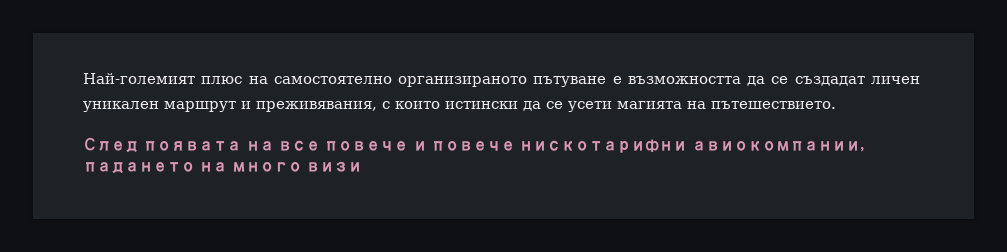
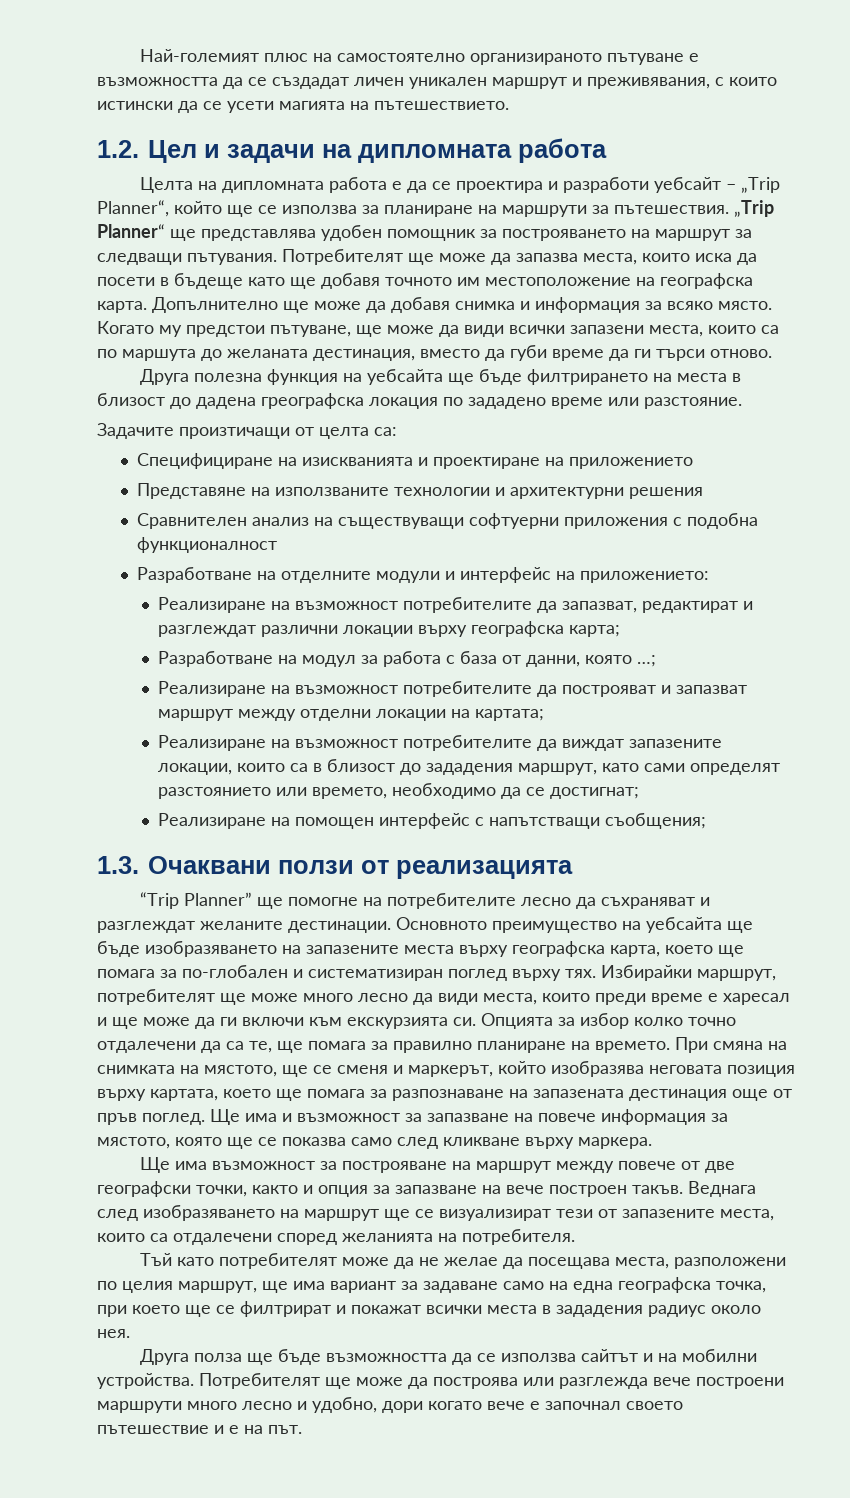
[83,137,865,153] [83,161,362,174] След появата на все повече и повече нискотарифни авиокомпании, падането на много визи -> [97,138,607,163] [139,177,780,193] [97,200,774,217] [97,224,752,241] [97,249,757,265] [97,273,753,289] [97,297,772,313] [97,321,779,337] [97,345,772,361] [139,369,741,385] [97,393,742,409] [97,423,397,439] [137,453,694,469] [137,483,704,499] [137,513,759,529] [137,537,278,553] [137,567,710,583] [157,597,753,613] [157,621,620,637] [157,651,656,667] [157,681,747,697] [157,709,544,721] [157,735,722,751] [157,759,780,775] [157,783,639,799] [157,813,706,829] [97,856,573,879] [139,892,710,909] [97,917,753,933] [97,941,744,957] [97,965,776,981] [97,989,790,1005] [97,1013,736,1029] [97,1037,787,1053] [97,1061,795,1077] [97,1089,792,1101] [97,1109,728,1125] [97,1137,652,1149] [139,1157,735,1173] [97,1181,756,1197] [97,1205,774,1221] [97,1229,575,1245] [139,1253,786,1269] [97,1277,766,1293] [97,1301,761,1317] [97,1329,130,1338] [139,1349,757,1365] [97,1373,784,1389] [97,1397,683,1413] [97,1425,302,1434] 1.2. Цел и задачи на дипломната работа // Целта на дипломната работа е да се проектира и разработи уебсайт – „Trip Planner“, който ще се използва за планиране на маршрути за пътешествия. „Trip Planner“ ще представлява удобен помощник за построяването на маршрут за следващи пътувания. Потребителят ще може да запазва места, които иска да посети в бъдеще като ще добавя точното им местоположение на географска карта. Допълнително ще може да добавя снимка и информация за всяко място. Когато му предстои пътуване, ще може да види всички запазени места, които са по маршута до желаната дестинация, вместо да губи време да ги търси отново. // Друга полезна функция на уебсайта ще бъде филтрирането на места в близост до дадена греографска локация по зададено време или разстояние. // Задачите произтичащи от целта са: // Специфициране на изискванията и проектиране на приложението // Представяне на използваните технологии и архитектурни решения // Сравнителен анализ на съществуващи софтуерни приложения с подобна функционалност // Разработване на отделните модули и интерфейс на приложението: // Реализиране на възможност потребителите да запазват, редактират и разглеждат различни локации върху географска карта; // Разработване на модул за работа с база от данни, която …; // Реализиране на възможност потребителите да построяват и запазват маршрут между отделни локации на картата; // Реализиране на възможност потребителите да виждат запазените локации, които са в близост до зададения маршрут, като сами определят разстоянието или времето, необходимо да се достигнат; // Реализиране на помощен интерфейс с напътстващи съобщения; // 1.3. Очаквани ползи от реализацията // “Trip Planner” ще помогне на потребителите лесно да съхраняват и разглеждат желаните дестинации. Основното преимущество на уебсайта ще бъде изобразяването на запазените места върху географска карта, което ще помага за по-глобален и систематизиран поглед върху тях. Избирайки маршрут, потребителят ще може много лесно да види места, които преди време е харесал и ще може да ги включи към екскурзията си. Опцията за избор колко точно отдалечени да са те, ще помага за правилно планиране на времето. При смяна на снимката на мястото, ще се сменя и маркерът, който изобразява неговата позиция върху картата, което ще помага за разпознаване на запазената дестинация още от пръв поглед. Ще има и възможност за запазване на повече информация за мястото, която ще се показва само след кликване върху маркера. // Ще има възможност за построяване на маршрут между повече от две географски точки, както и опция за запазване на вече построен такъв. Веднага след изобразяването на маршрут ще се визуализират тези от запазените места, които са отдалечени според желанията на потребителя. // Тъй като потребителят може да не желае да посещава места, разположени по целия маршрут, ще има вариант за задаване само на една географска точка, при което ще се филтрират и покажат всички места в зададения радиус около нея. // Друга полза ще бъде възможността да се използва сайтът и на мобилни устройства. Потребителят ще може да построява или разглежда вече построени маршрути много лесно и удобно, дори когато вече е започнал своето пътешествие и е на път.

